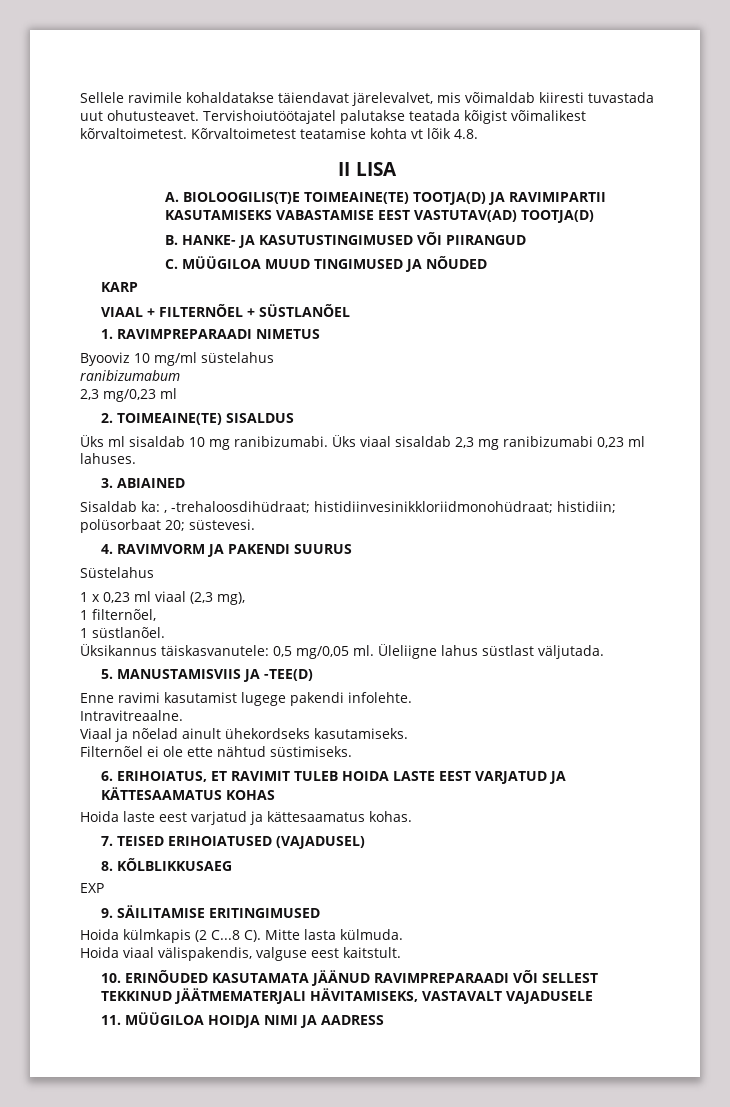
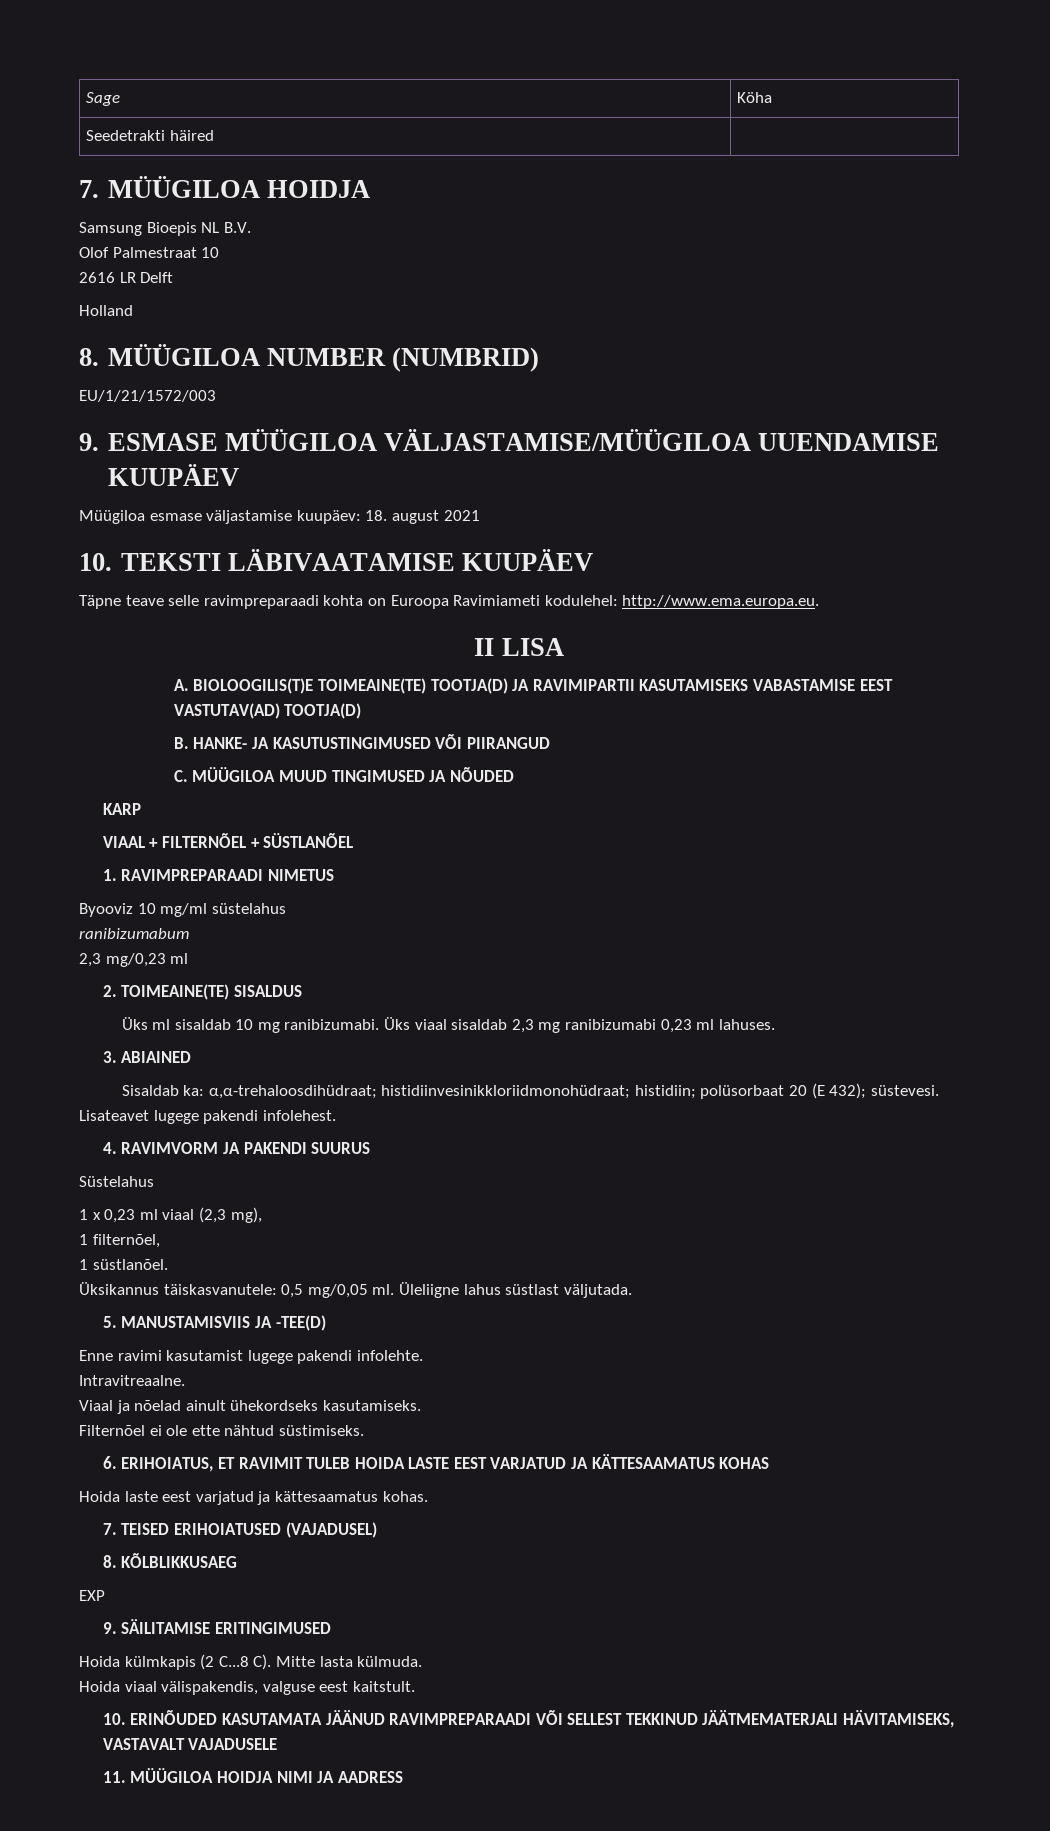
[80,92,654,106] [80,110,586,124] [80,128,478,139] Sellele ravimile kohaldatakse täiendavat järelevalvet, mis võimaldab kiiresti tuvastada uut ohutusteavet. Tervishoiutöötajatel palutakse teatada kõigist võimalikest kõrvaltoimetest. Kõrvaltoimetest teatamise kohta vt lõik 4.8. -> [86,92,121,106] [737,92,773,103] [86,130,214,141] [79,176,370,198] [79,222,251,236] [79,247,220,258] [79,272,174,283] [79,305,133,316] [79,344,539,372] [79,390,216,402] [79,429,939,451] [107,464,239,486] [79,510,480,524] [79,549,593,571] [79,595,820,609] Sage | Köha // Seedetrakti häired | // 7. MÜÜGILOA HOIDJA // Samsung Bioepis NL B.V. // Olof Palmestraat 10 // 2616 LR Delft // Holland // 8. MÜÜGILOA NUMBER (NUMBRID) // EU/1/21/1572/003 // 9. ESMASE MÜÜGILOA VÄLJASTAMISE/MÜÜGILOA UUENDAMISE KUUPÄEV // Müügiloa esmase väljastamise kuupäev: 18. august 2021 // 10. TEKSTI LÄBIVAATAMISE KUUPÄEV // Täpne teave selle ravimpreparaadi kohta on Euroopa Ravimiameti kodulehel: http://www.ema.europa.eu.
[164,501,310,513] , -trehaloosdihüdraat; -> [208,1085,377,1099] α,α-trehaloosdihüdraat;
[165,519,255,531] 20; süstevesi. -> [789,1083,939,1099] [79,1110,336,1124] 20 (E 432); süstevesi. Lisateavet lugege pakendi infolehest.

